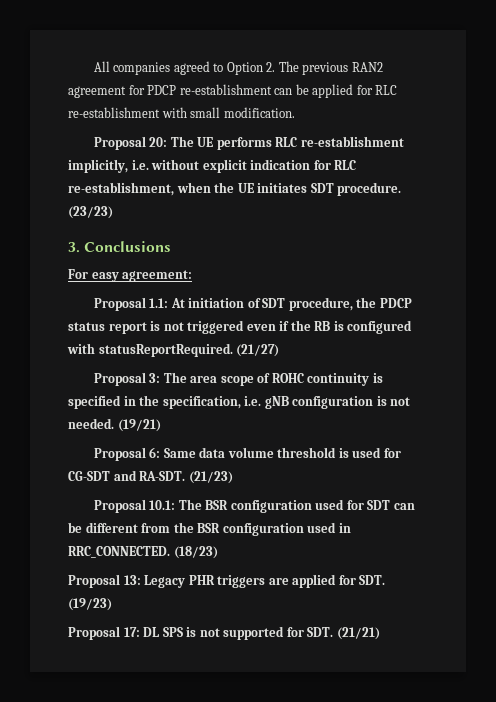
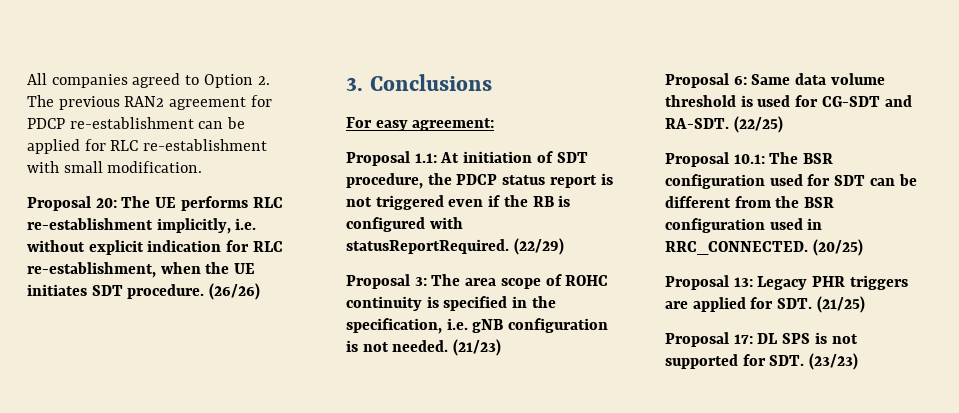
[68,206,113,219] (23/23) -> [209,283,261,300] (26/26)
[236,344,280,357] (21/27) -> [513,238,564,255] (22/29)
[117,419,161,432] (19/21) -> [453,339,502,356] (21/23)
[188,471,233,484] (21/23) -> [733,116,783,133] (22/25)
[173,546,218,559] (18/23) -> [812,239,863,256] (20/25)
[68,598,112,611] (19/23) -> [816,296,865,313] (21/25)
[336,627,380,640] (21/21) -> [809,353,859,370] (23/23)

